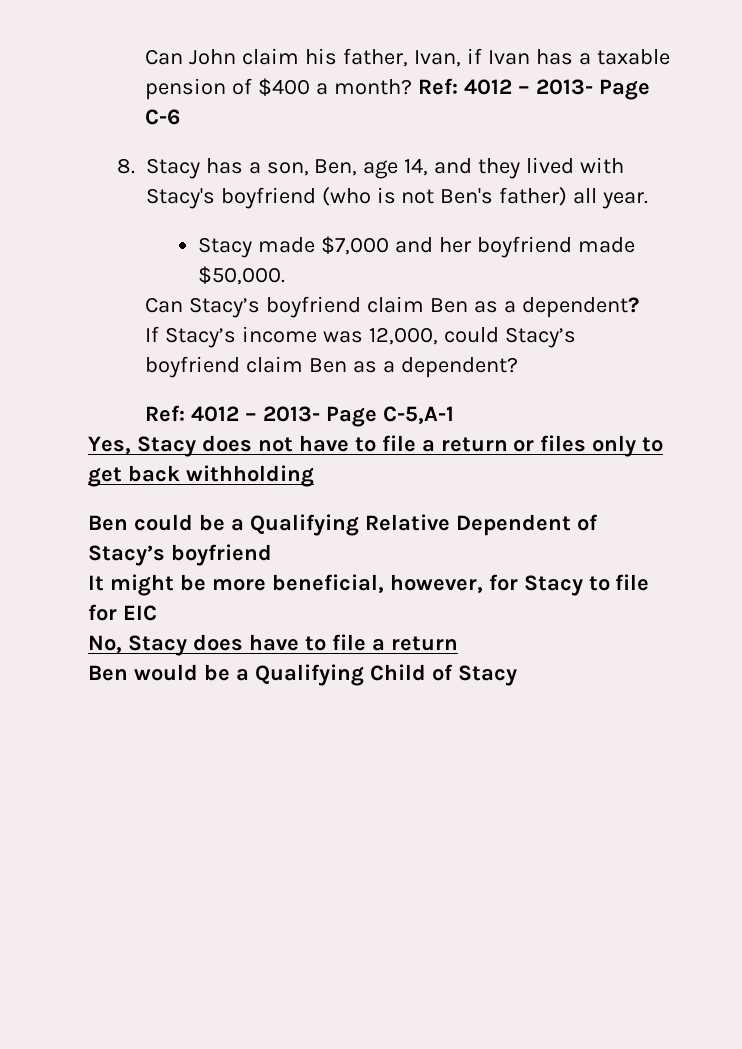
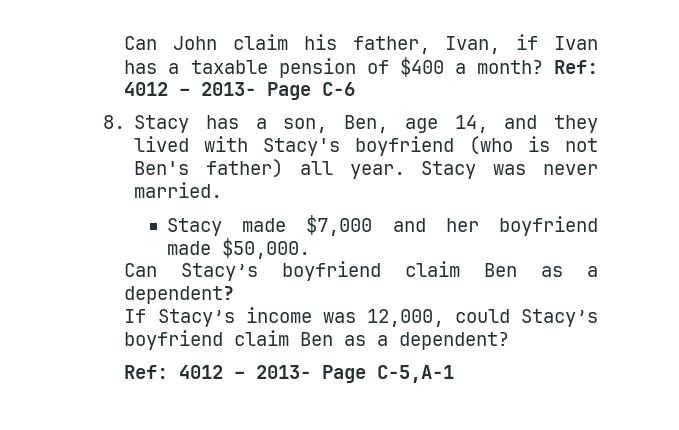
(649, 200) none -> [421,161,598,179] [134,182,223,198] Stacy was never married.
[88,435,664,457] [88,465,314,487] [88,514,598,536] [88,544,272,566] [88,574,650,596] [88,604,157,621] [88,634,458,656] [88,664,517,686] // Yes, Stacy does not have to file a return or files only to get back withholding // Ben could be a Qualifying Relative Dependent of Stacy’s boyfriend // It might be more beneficial, however, for Stacy to file for EIC // No, Stacy does have to file a return // Ben would be a Qualifying Child of Stacy -> (455, 374) none

